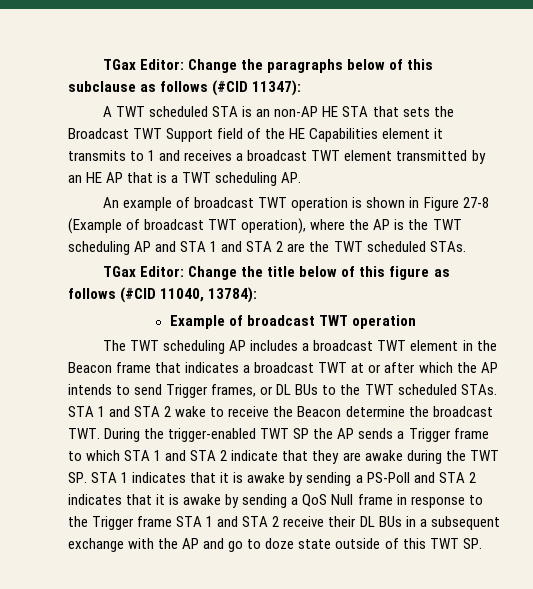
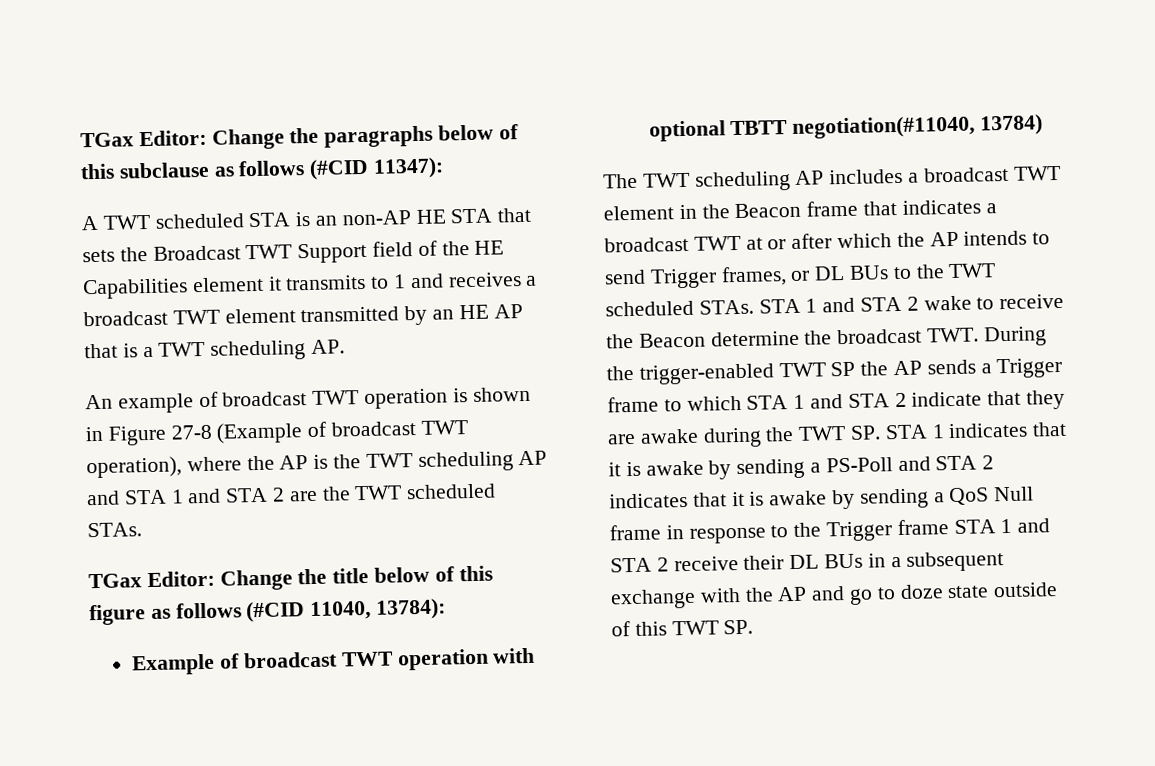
(416, 322) none -> [492,647,536,664] [648,114,1044,142] with optional TBTT negotiation(#11040, 13784)

